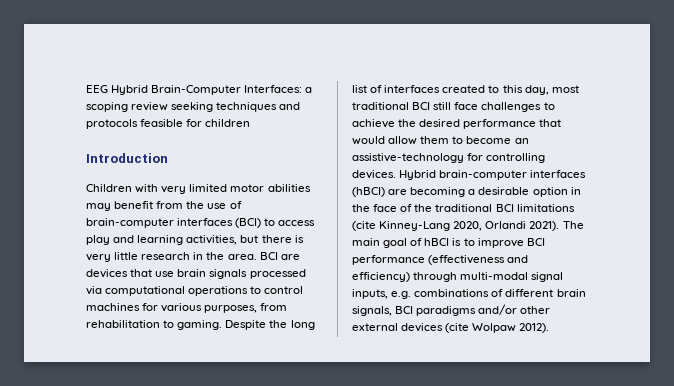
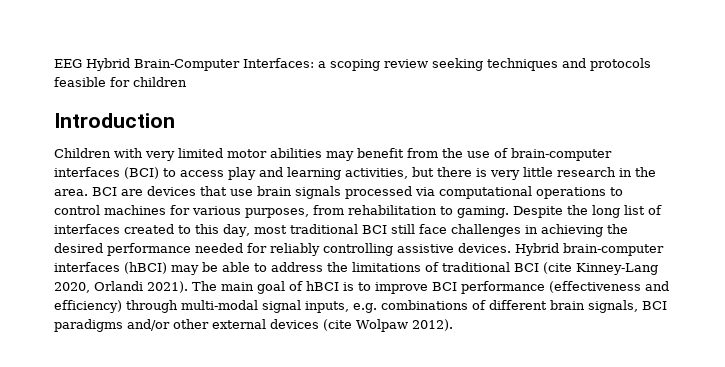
[543,102,555,110] [352,119,395,128] to achieve -> [524,224,603,237] in achieving
[539,119,562,127] [352,136,529,145] [352,153,546,163] that would allow them to become an assistive-technology for controlling -> [195,243,454,256] needed for reliably controlling assistive
[388,187,581,197] [352,204,575,212] are becoming a desirable option in the face of the traditional BCI limitations -> [171,262,539,275] may be able to address the limitations of traditional BCI

